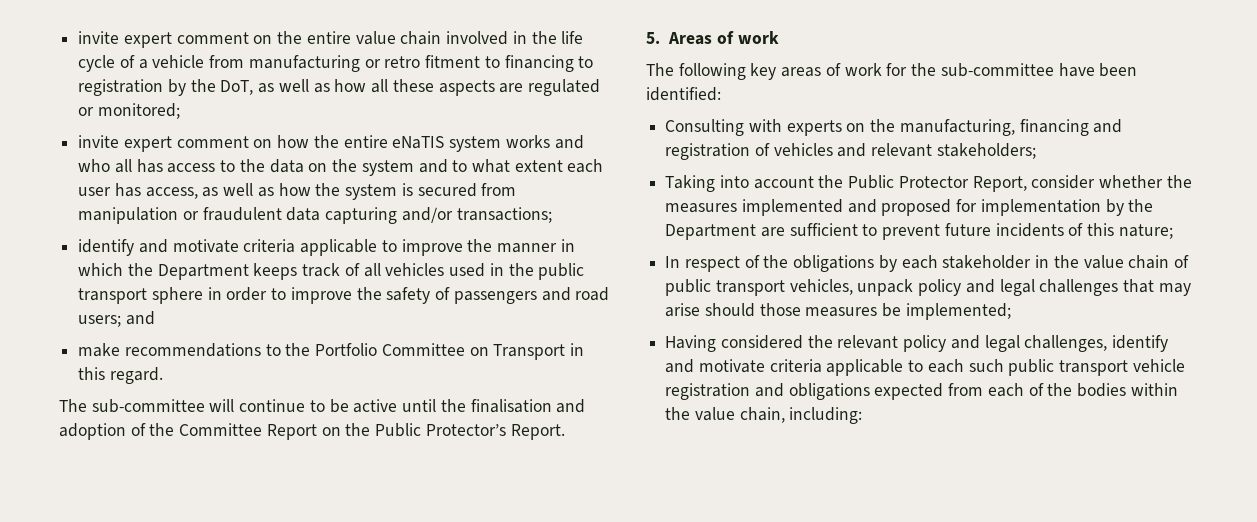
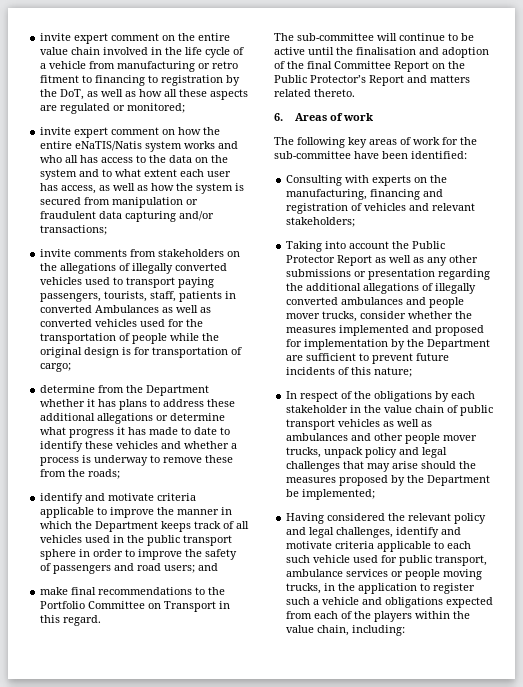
[392,136,445,149] eNaTIS -> [75,141,143,151] eNaTIS/Natis
(552, 215) none -> [40,249,241,257] [40,263,228,274] [40,277,215,288] [40,291,237,302] [40,305,212,313] [40,319,204,327] [40,333,220,344] [40,347,243,358] [40,363,72,372] [40,385,210,396] [40,399,236,410] [40,413,226,424] [40,427,231,438] [40,441,238,452] [40,455,234,466] [40,469,121,479] // invite comments from stakeholders on the allegations of illegally converted vehicles used to transport paying passengers, tourists, staff, patients in converted Ambulances as well as converted vehicles used for the transportation of people while the original design is for transportation of cargo; // determine from the Department whether it has plans to address these additional allegations or determine what progress it has made to date to identify these vehicles and whether a process is underway to remove these from the roads;
(121, 350) none -> [71,587,97,595] final
(175, 429) none -> [307,61,332,69] final
[510,424,565,440] [646,32,660,44] Report. // 5. -> [369,75,470,86] [274,89,355,97] [274,113,283,121] Report and matters related thereto. // 6.
[972,176,1027,192] Report, -> [337,255,479,266] [286,269,491,280] [286,283,477,294] [286,297,465,308] [286,311,358,322] Report as well as any other submissions or presentation regarding the additional allegations of illegally converted ambulances and people mover trucks,
[789,279,853,295] vehicles, -> [338,419,433,427] [286,433,478,444] [286,447,322,458] vehicles as well as ambulances and other people mover trucks,
[759,303,878,317] those measures -> [459,461,477,469] [286,475,491,486] the measures proposed by the Department
[1008,359,1185,376] [665,383,751,400] public transport vehicle registration -> [313,555,488,566] [286,569,483,580] [286,583,476,594] [286,597,360,605] vehicle used for public transport, ambulance services or people moving trucks, in the application to register such a vehicle
[1077,383,1127,397] bodies -> [374,611,413,622] players

